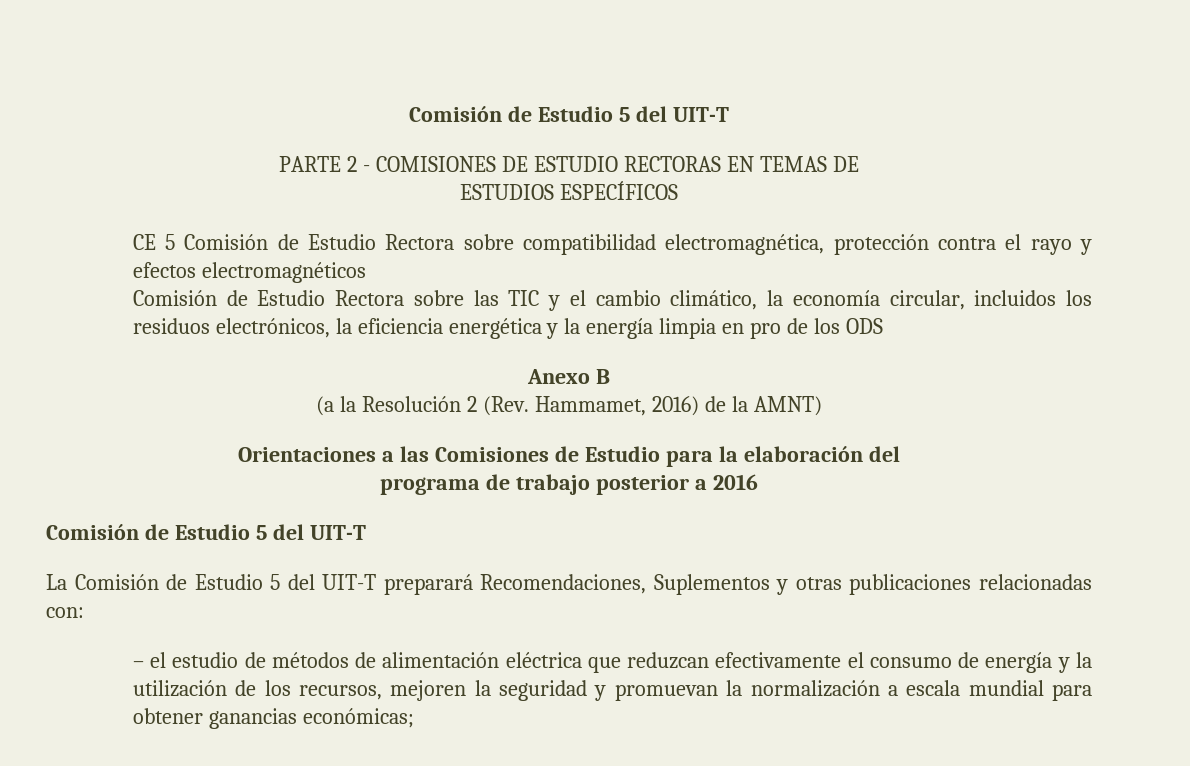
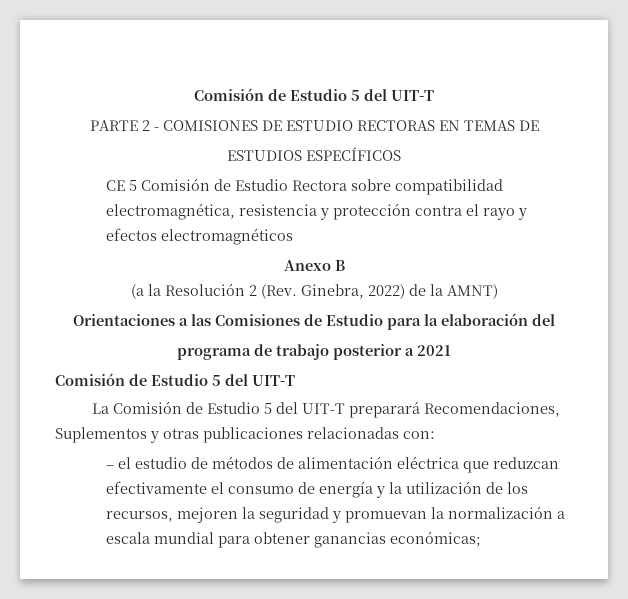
(825, 244) none -> [238,204,329,220] resistencia y
[132,290,1092,311] [132,318,883,339] // Comisión de Estudio Rectora sobre las TIC y el cambio climático, la economía circular, incluidos los residuos electrónicos, la eficiencia energética y la energía limpia en pro de los ODS -> (293, 236) none
[534,396,699,416] Hammamet, 2016) -> [300,284,405,299] Ginebra, 2022)
[712,474,758,490] 2016 -> [417,345,451,356] 2021

